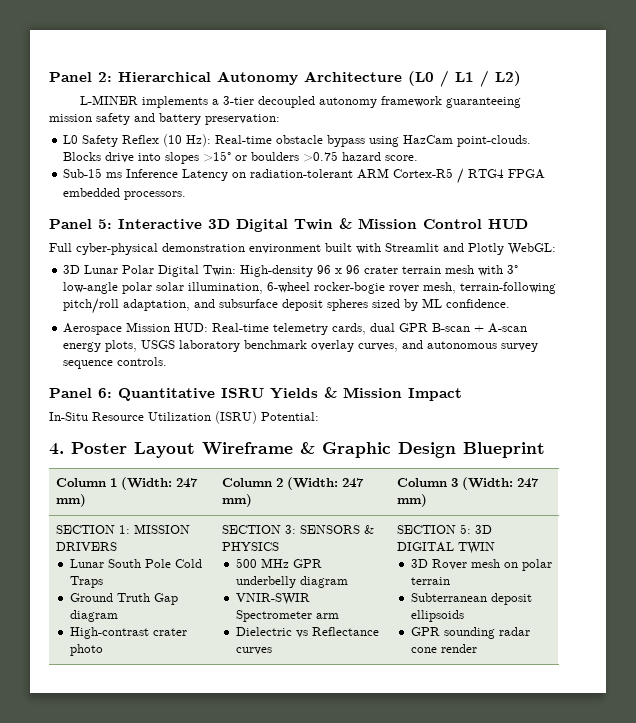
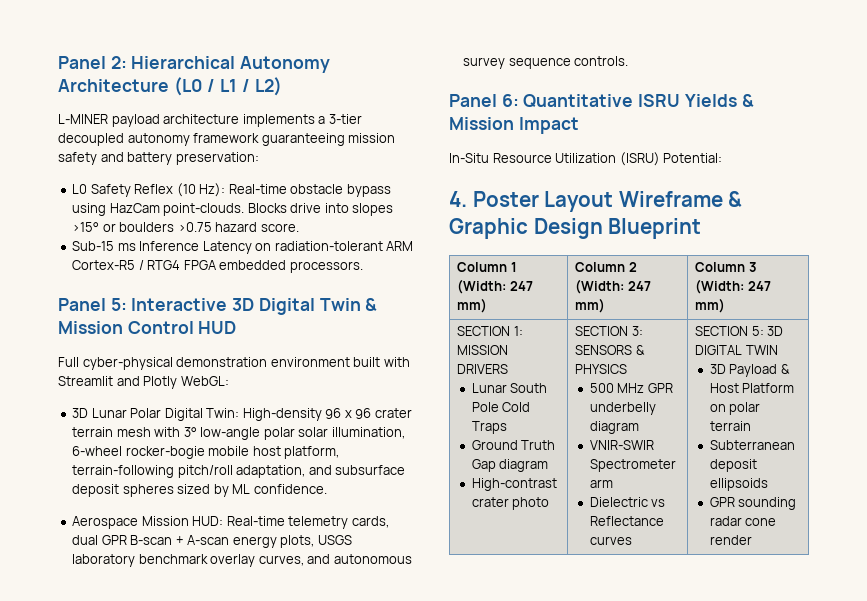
(138, 100) none -> [111,114,240,127] payload architecture
[389,282,457,294] rover mesh, -> [208,446,340,459] mobile host platform,
[431,559,500,570] Rover mesh -> [729,364,790,377] [709,383,795,393] Payload & Host Platform

